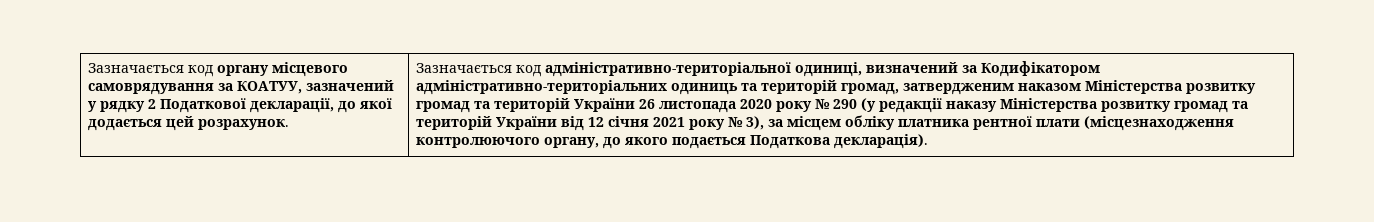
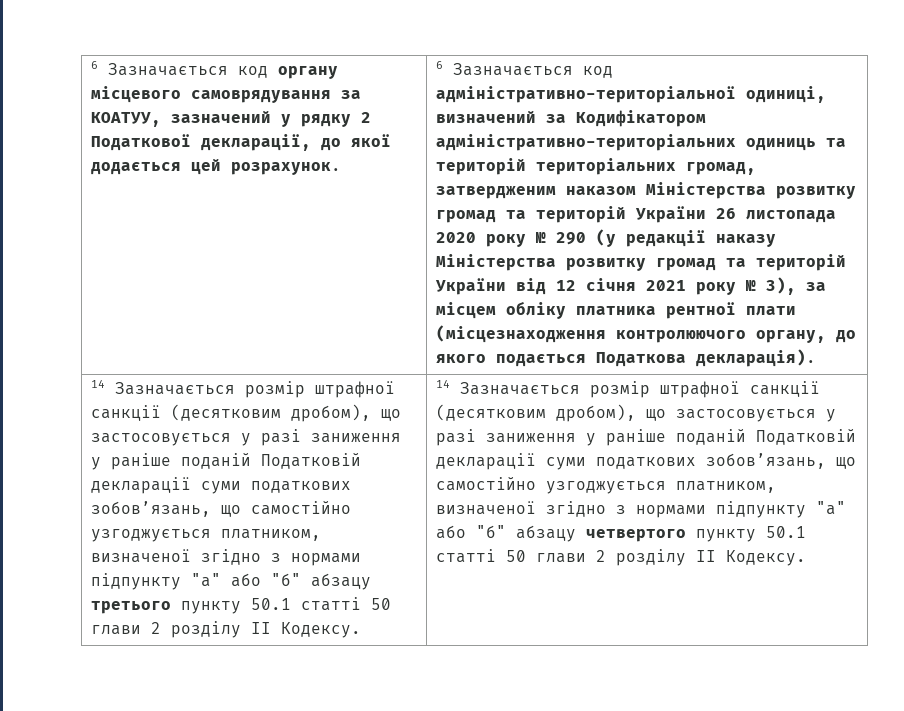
(87, 68) none -> [91,61,99,69] 6
(289, 124) none -> [436,61,444,69] 6
(837, 87) none -> [536,158,677,175] територіальних
(928, 141) none -> [91,379,396,398] [91,404,402,422] [91,429,402,446] [91,453,362,470] [91,477,352,494] [91,501,352,517] [91,529,322,542] [91,549,362,566] [91,573,372,590] [91,597,392,614] [91,621,362,638] [436,379,821,398] [436,404,837,422] [436,429,857,446] [436,453,857,470] [436,477,777,494] [436,501,847,518] [436,525,807,542] [436,549,807,566] // 14 Зазначається розмір штрафної санкції (десятковим дробом), що застосовується у разі заниження у раніше поданій Податковій декларації суми податкових зобов’язань, що самостійно узгоджується платником, визначеної згідно з нормами підпункту "а" або "б" абзацу третього пункту 50.1 статті 50 глави 2 розділу ІІ Кодексу. | 14 Зазначається розмір штрафної санкції (десятковим дробом), що застосовується у разі заниження у раніше поданій Податковій декларації суми податкових зобов’язань, що самостійно узгоджується платником, визначеної згідно з нормами підпункту "а" або "б" абзацу четвертого пункту 50.1 статті 50 глави 2 розділу ІІ Кодексу.

